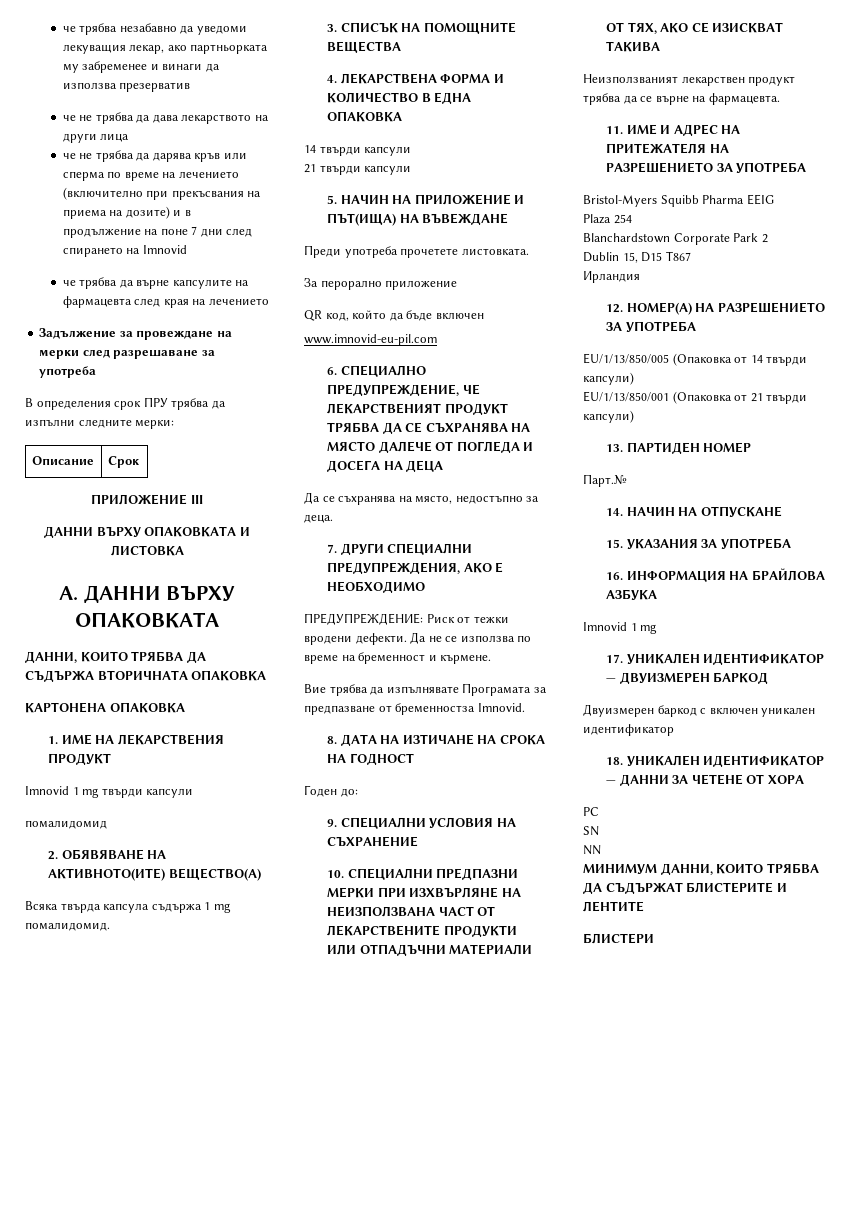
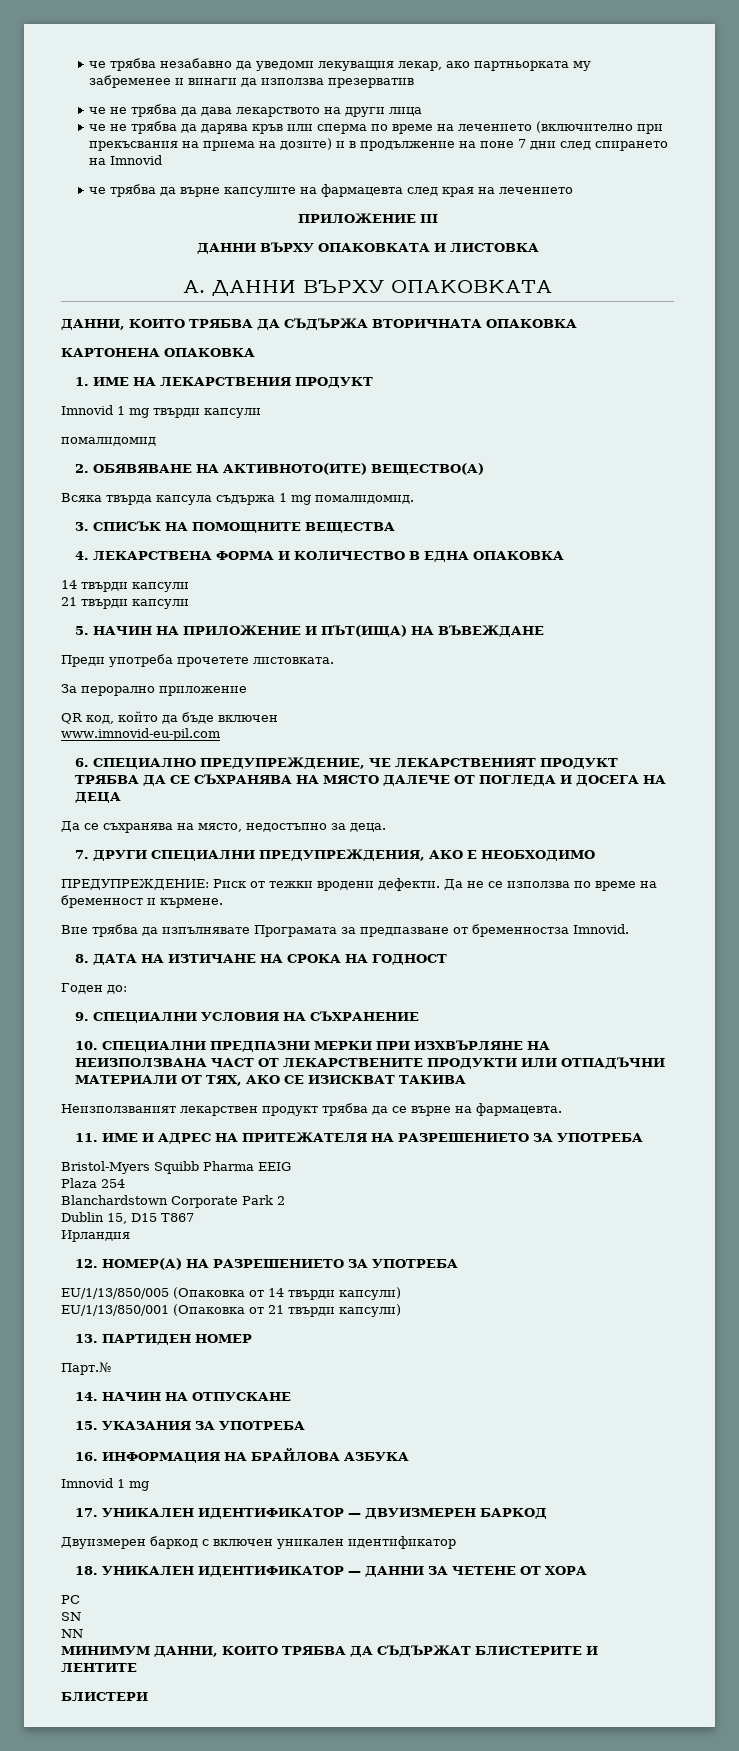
[39,328,232,340] [39,349,215,359] [39,366,97,378] [25,397,226,410] [25,419,175,429] [31,456,94,465] [107,456,139,468] // Задължение за провеждане на мерки след разрешаване за употреба // В определения срок ПРУ трябва да изпълни следните мерки: // Описание | Срок -> (573, 190) none

